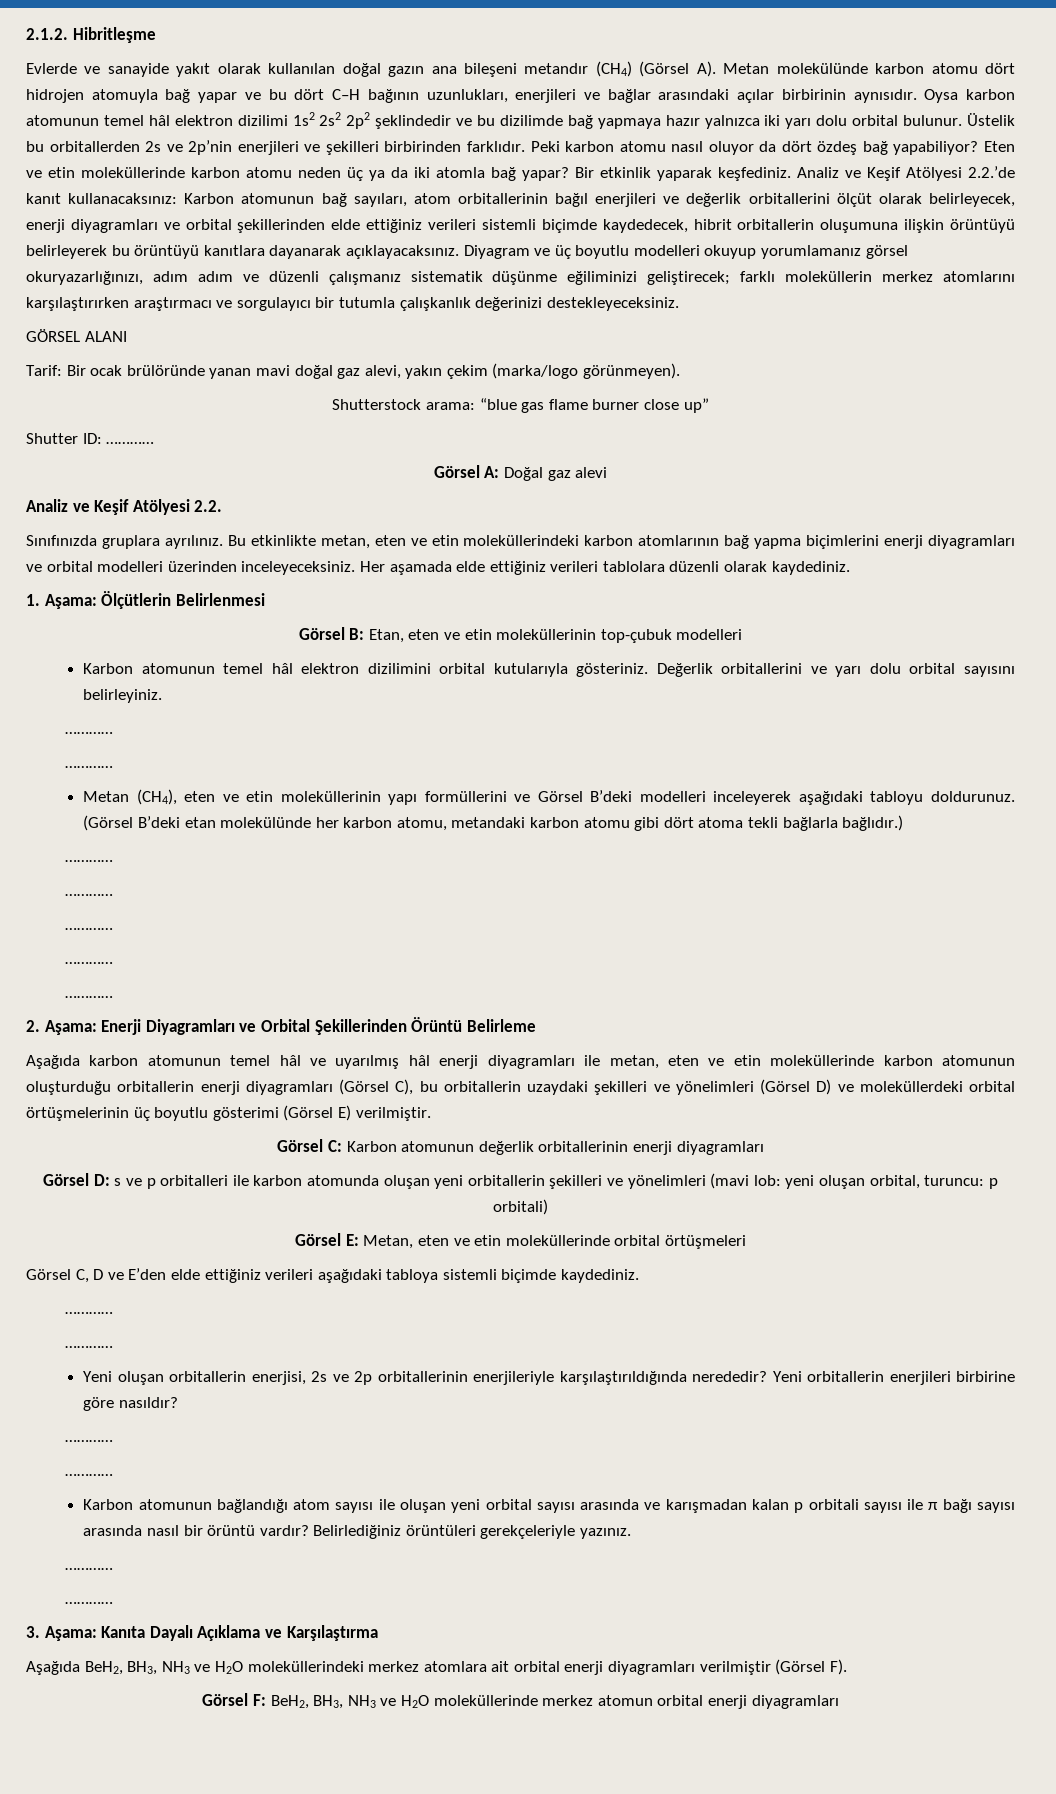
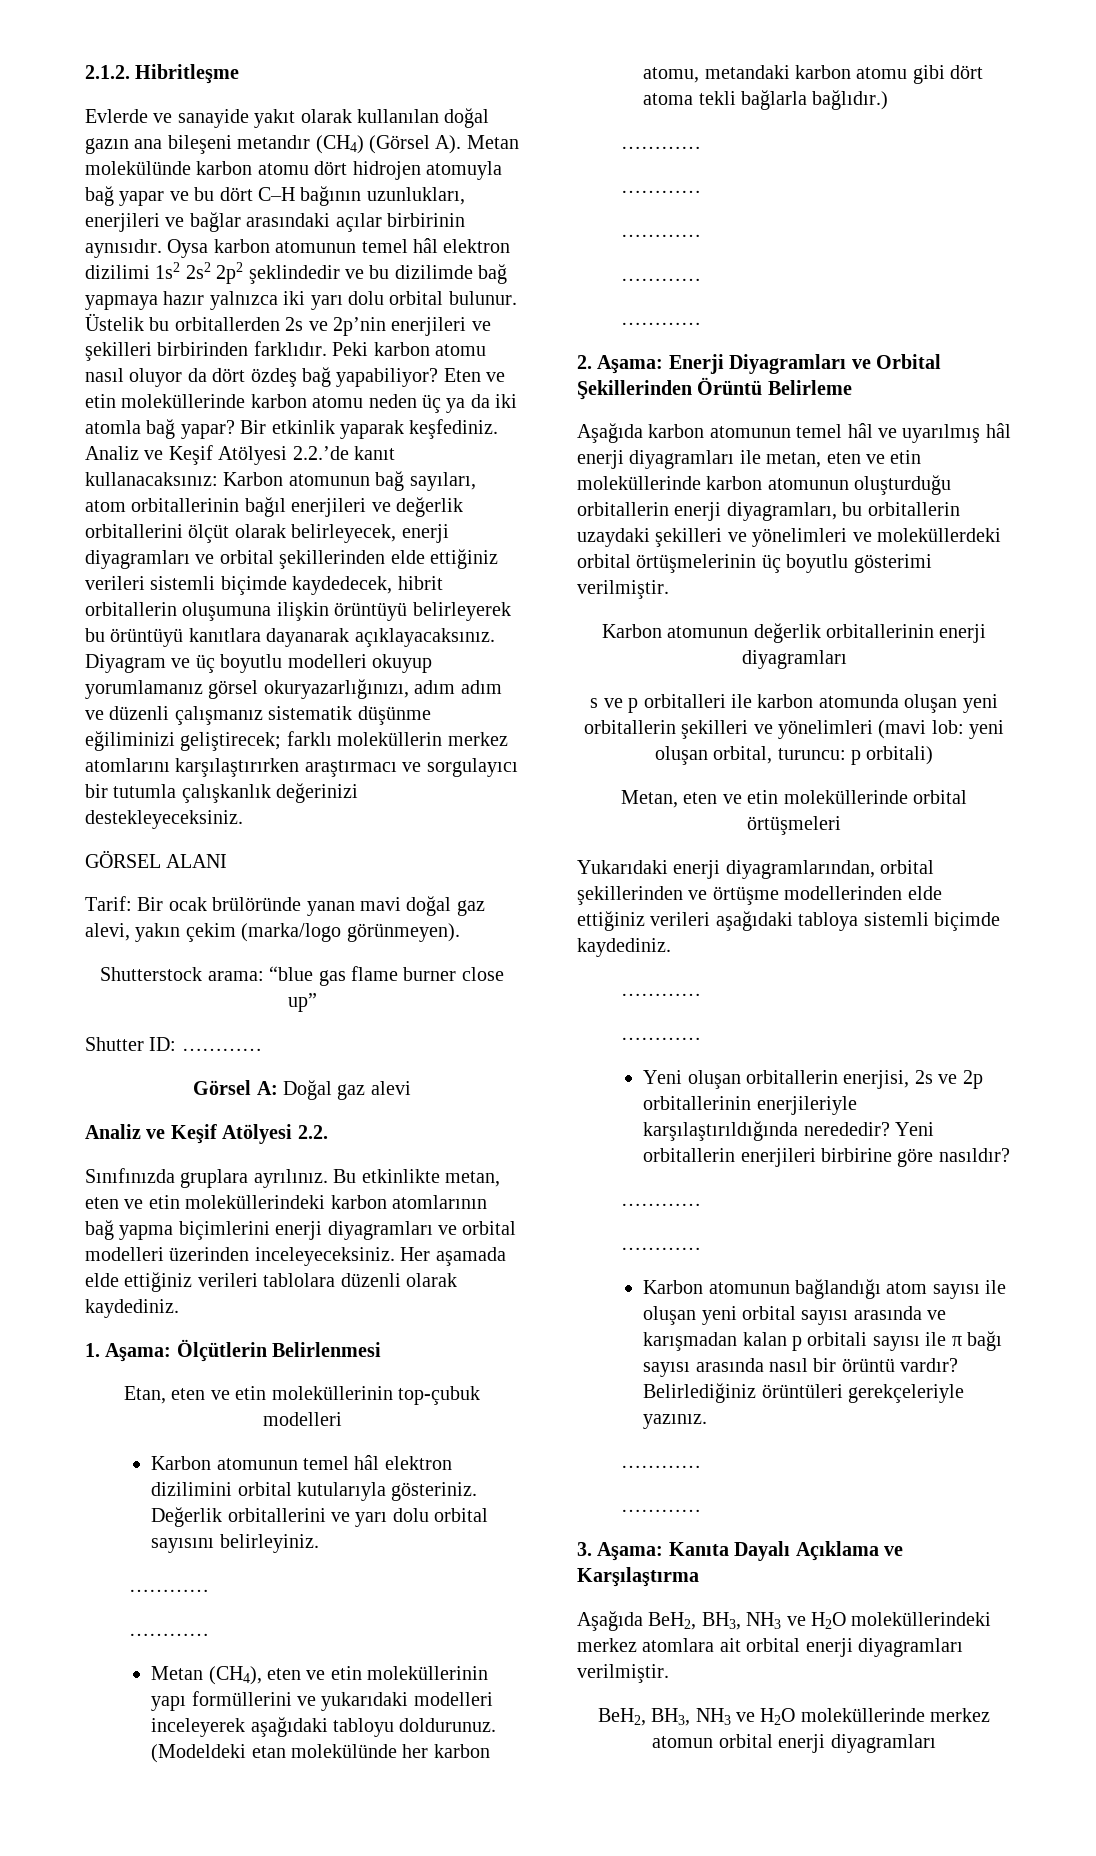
[298,627,365,640] Görsel B: -> (382, 1349) none
[537,790,633,802] Görsel B’deki -> [321,1692,409,1711] yukarıdaki
[83,815,180,831] (Görsel B’deki -> [151,1744,247,1763] (Modeldeki
[245,1079,414,1095] diyagramları (Görsel C), -> [726,502,837,521] diyagramları,
[760,1079,832,1095] (Görsel D) -> (848, 537) none
[283,1105,431,1121] [277,1139,343,1152] (Görsel E) verilmiştir. // Görsel C: -> [577,580,669,599] verilmiştir. //
[43,1173,110,1186] Görsel D: -> (847, 659) none
[295,1233,359,1246] Görsel E: -> (934, 755) none
[26,1268,167,1283] Görsel C, D ve E’den -> [577,860,935,879] [577,886,903,905] Yukarıdaki enerji diyagramlarından, orbital şekillerinden ve örtüşme modellerinden
[699,1659,847,1675] [202,1693,267,1706] verilmiştir (Görsel F). // Görsel F: -> [577,1664,669,1683] verilmiştir. //

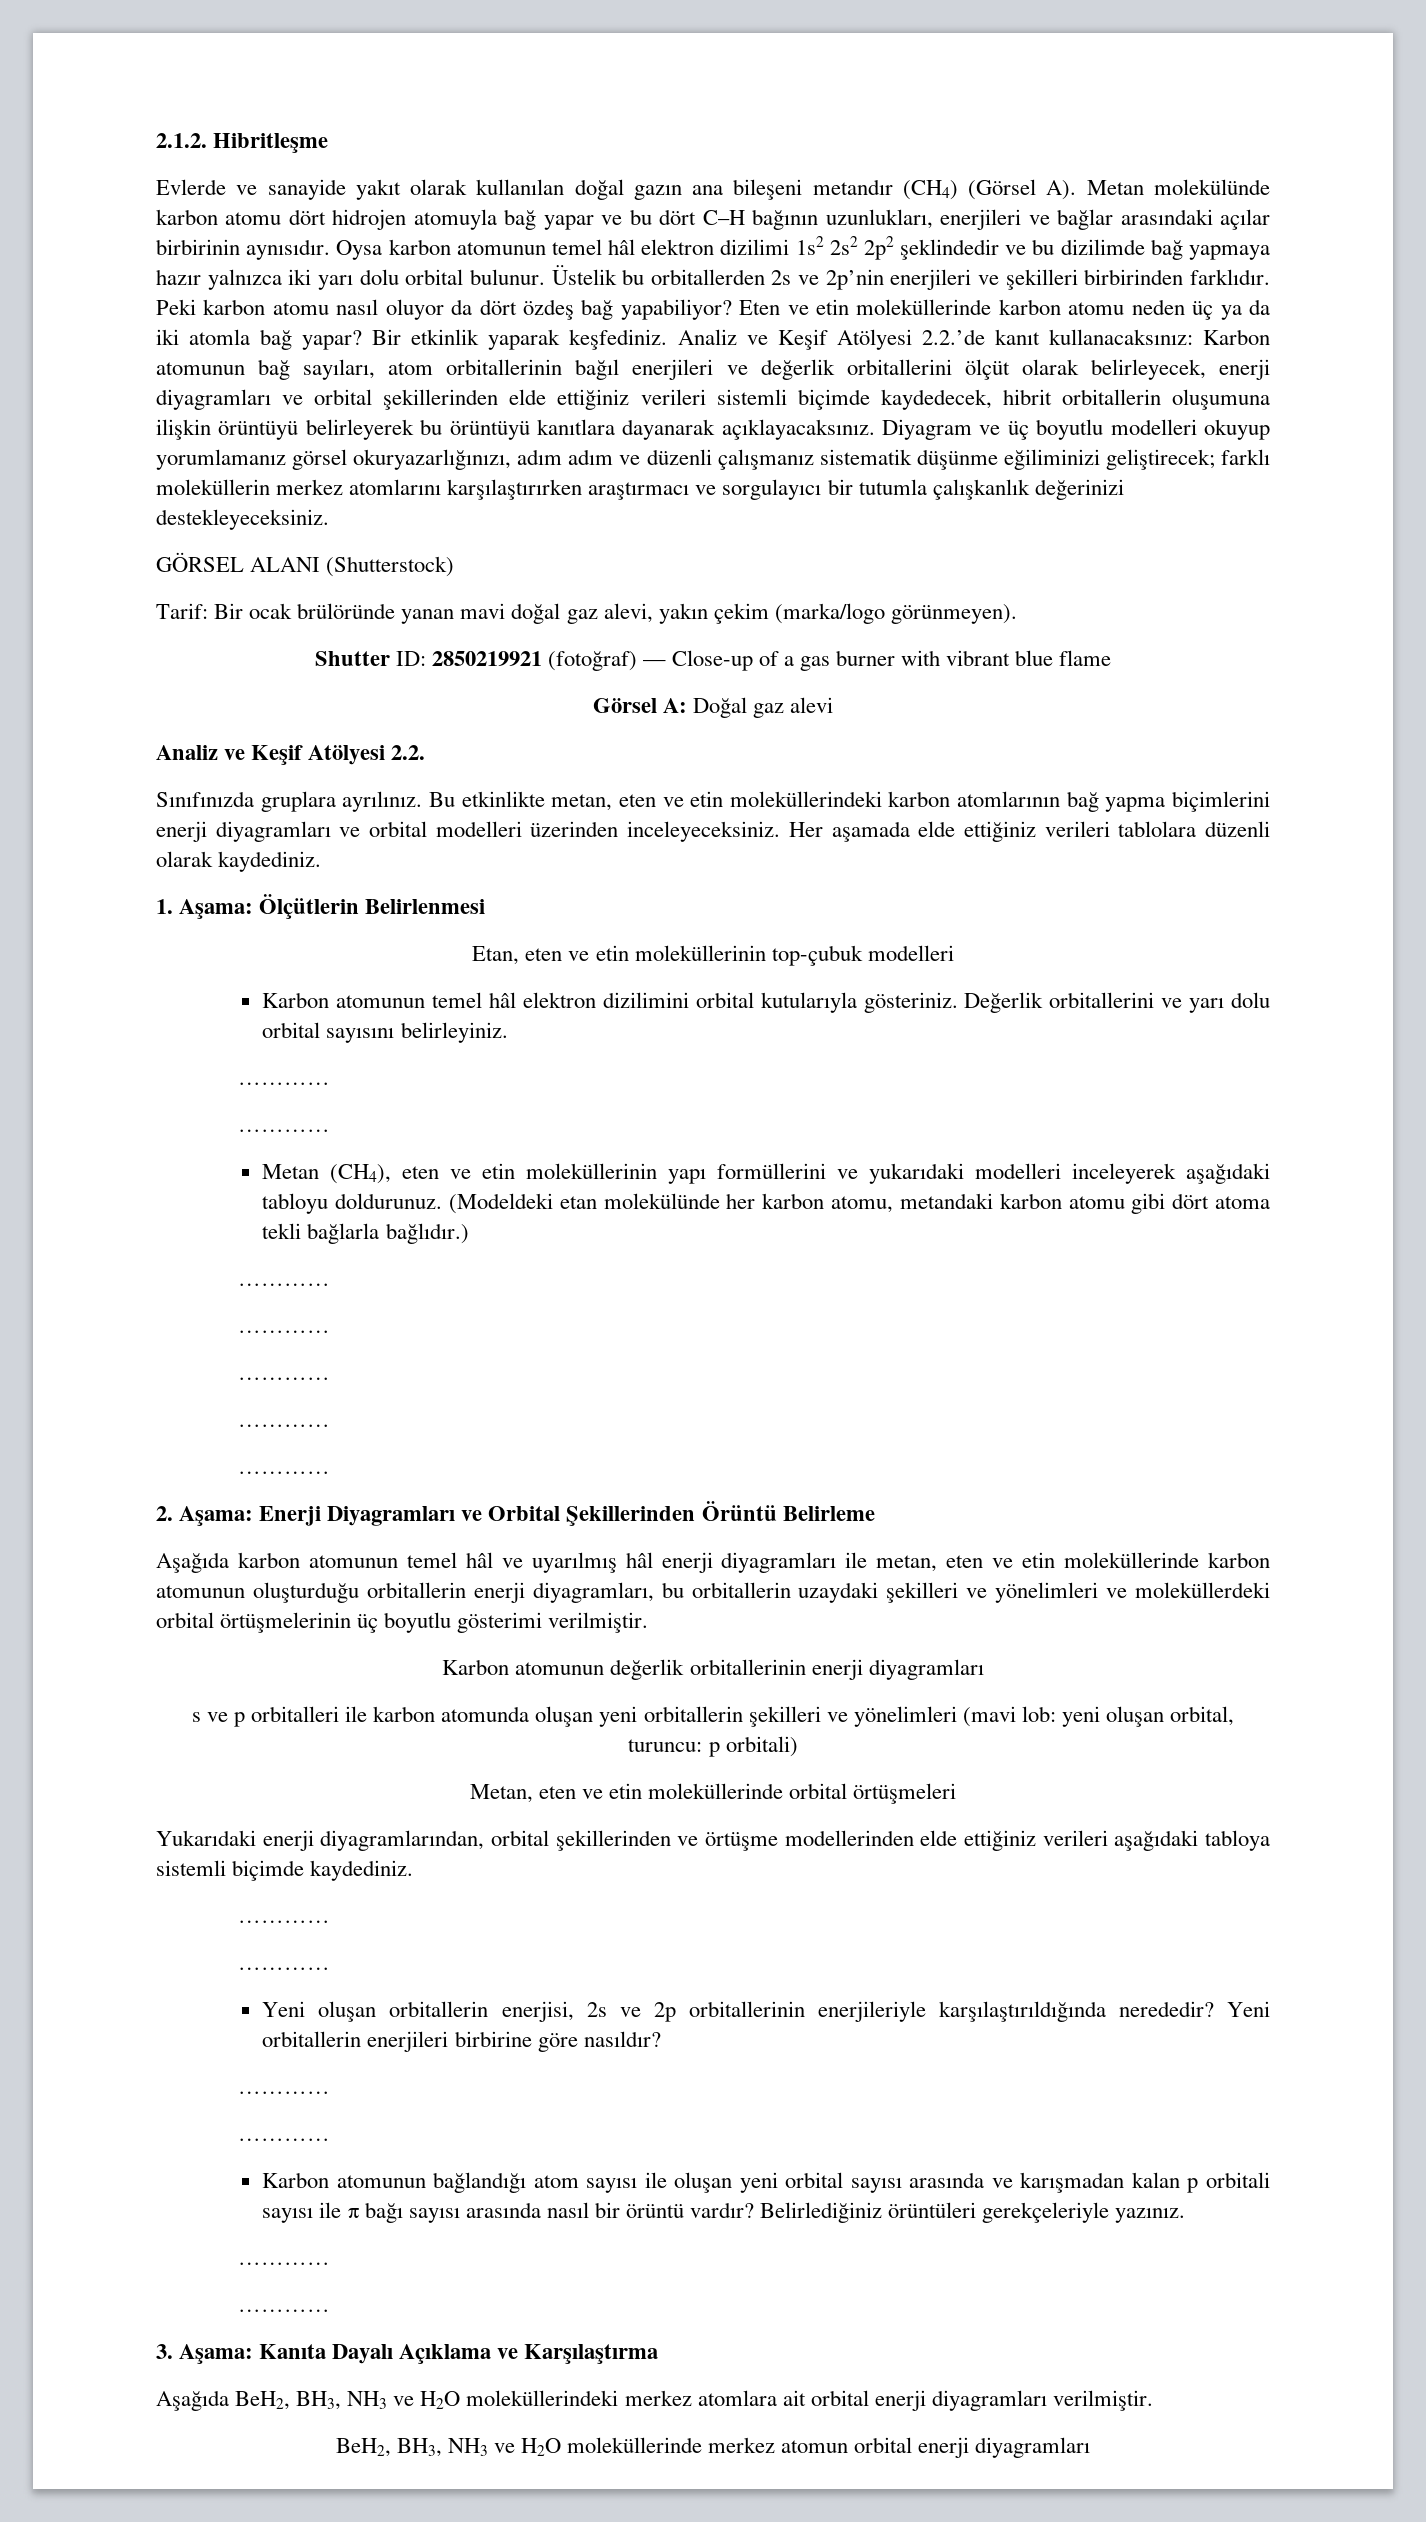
(228, 861) none -> [326,556,455,577] (Shutterstock)
[100,966,504,986] [287,993,317,1012] [85,1037,262,1051] Shutterstock arama: “blue gas flame burner close up” // Shutter ID: ………… -> [314,650,1112,671] Shutter ID: 2850219921 (fotoğraf) — Close-up of a gas burner with vibrant blue flame

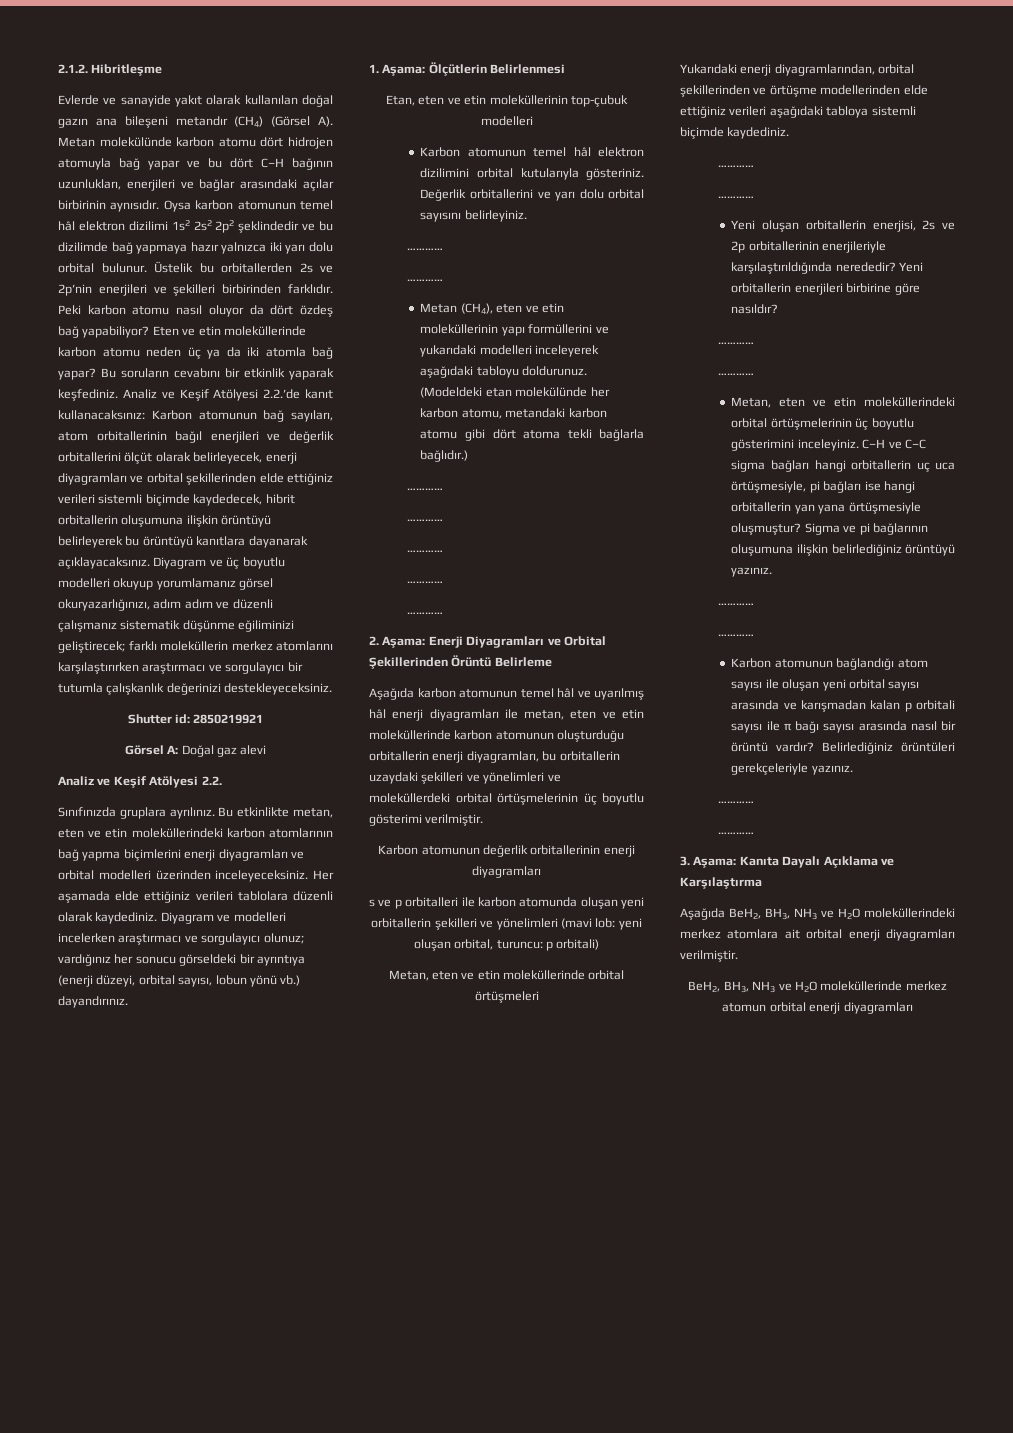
[372,329,402,345] Bir -> [101,368,240,378] Bu soruların cevabını bir
[156,552,455,577] [156,603,1017,624] // GÖRSEL ALANI (Shutterstock) // Tarif: Bir ocak brülöründe yanan mavi doğal gaz alevi, yakın çekim (marka/logo görünmeyen). -> (333, 689) none
[395,651,426,666] ID: -> [175,714,190,724] id:
[547,650,1112,671] (fotoğraf) — Close-up of a gas burner with vibrant blue flame -> (264, 719) none
(322, 861) none -> [160,912,286,924] [58,933,304,945] [58,954,305,966] [58,975,301,987] [58,996,128,1008] Diyagram ve modelleri incelerken araştırmacı ve sorgulayıcı olunuz; vardığınız her sonucu görseldeki bir ayrıntıya (enerji düzeyi, orbital sayısı, lobun yönü vb.) dayandırınız.
(330, 2139) none -> [731,397,955,408] [731,418,914,430] [731,439,926,451] [731,460,955,472] [731,481,915,493] [731,502,921,514] [731,523,928,535] [731,544,955,556] [731,567,773,577] [717,603,754,605] [717,634,754,636] // Metan, eten ve etin moleküllerindeki orbital örtüşmelerinin üç boyutlu gösterimini inceleyiniz. C–H ve C–C sigma bağları hangi orbitallerin uç uca örtüşmesiyle, pi bağları ise hangi orbitallerin yan yana örtüşmesiyle oluşmuştur? Sigma ve pi bağlarının oluşumuna ilişkin belirlediğiniz örüntüyü yazınız. // ………… // …………

